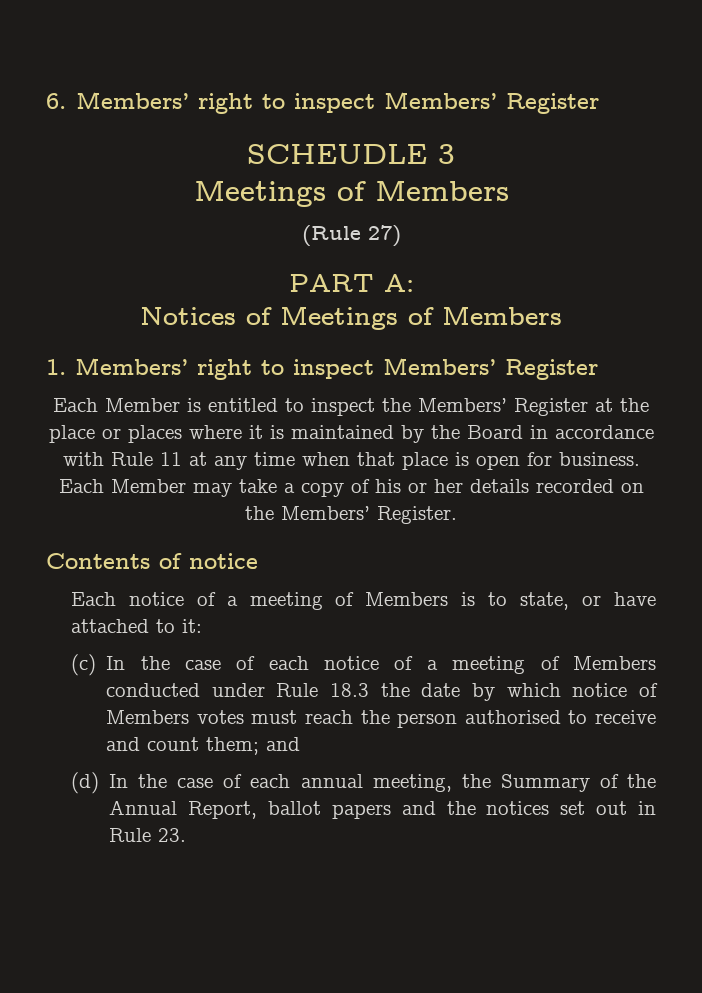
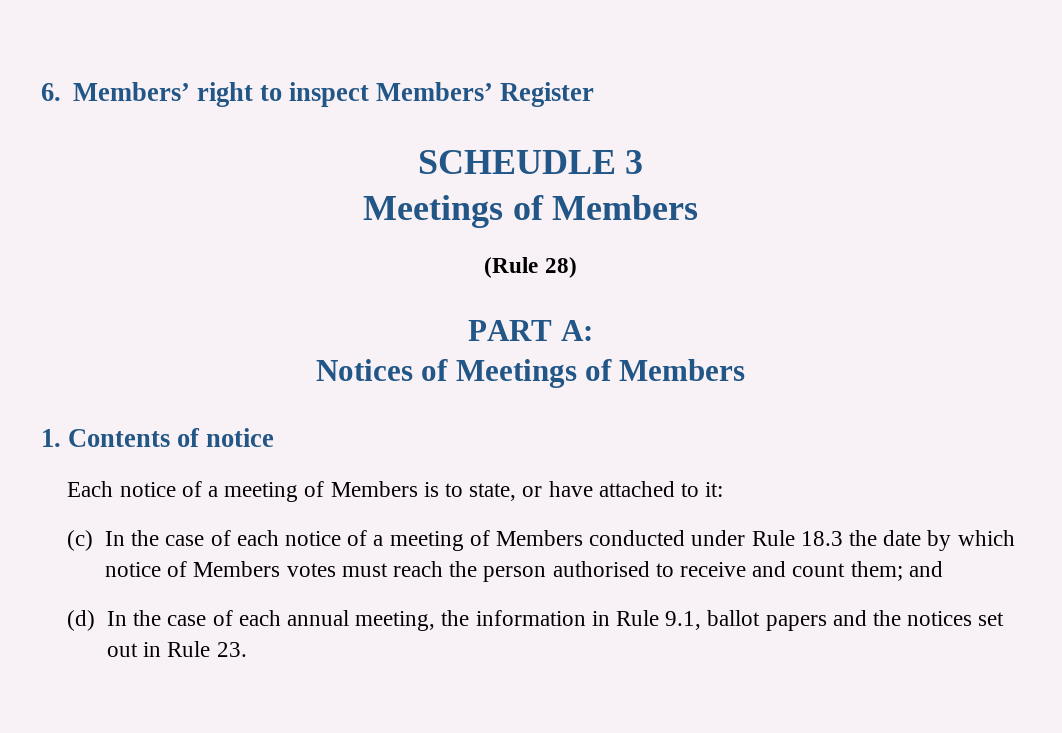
[367,225,401,247] 27) -> [544,257,577,278] 28)
[75,358,598,380] [53,398,649,416] [48,425,654,443] [62,452,640,470] [58,479,644,497] [245,506,457,524] Members’ right to inspect Members’ Register // Each Member is entitled to inspect the Members’ Register at the place or places where it is maintained by the Board in accordance with Rule 11 at any time when that place is open for business. Each Member may take a copy of his or her details recorded on the Members’ Register. // -> (61, 438) none
[500,774,656,792] [109,800,258,819] Summary of the Annual Report, -> [475,610,702,630] information in Rule 9.1,

